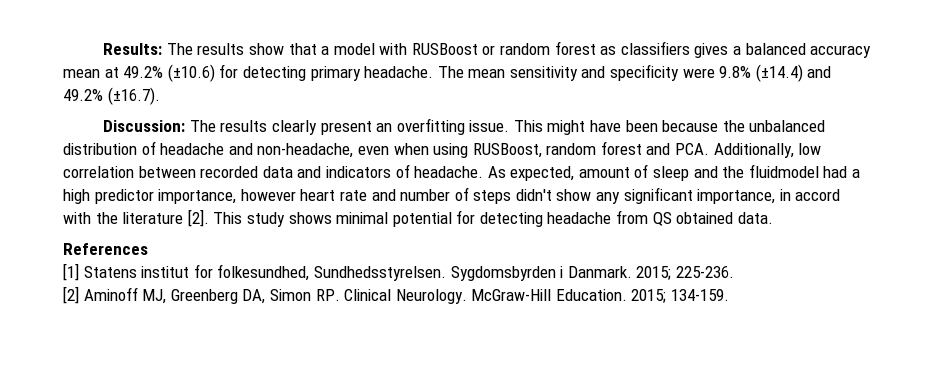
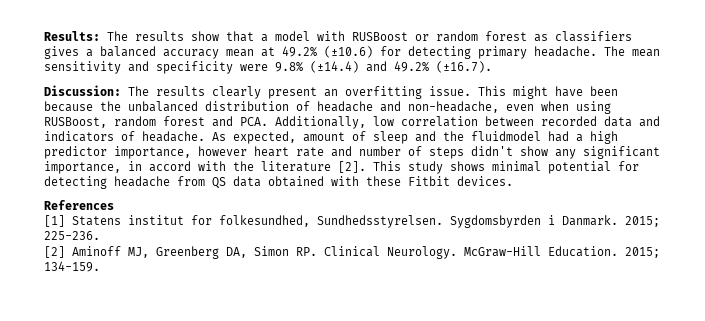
[676,212,773,224] obtained data. -> [233,176,513,187] data obtained with these Fitbit devices.

